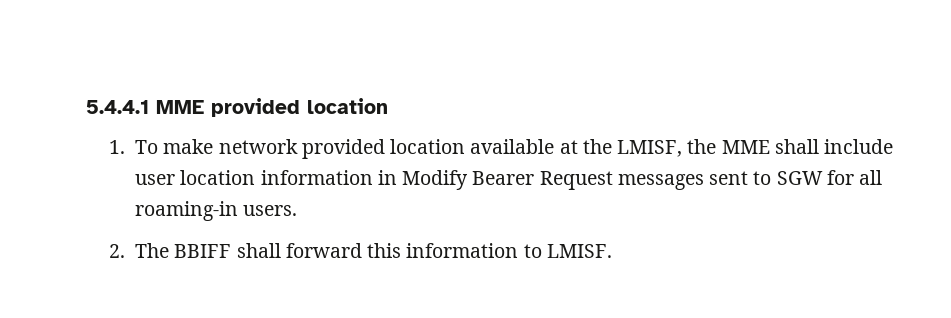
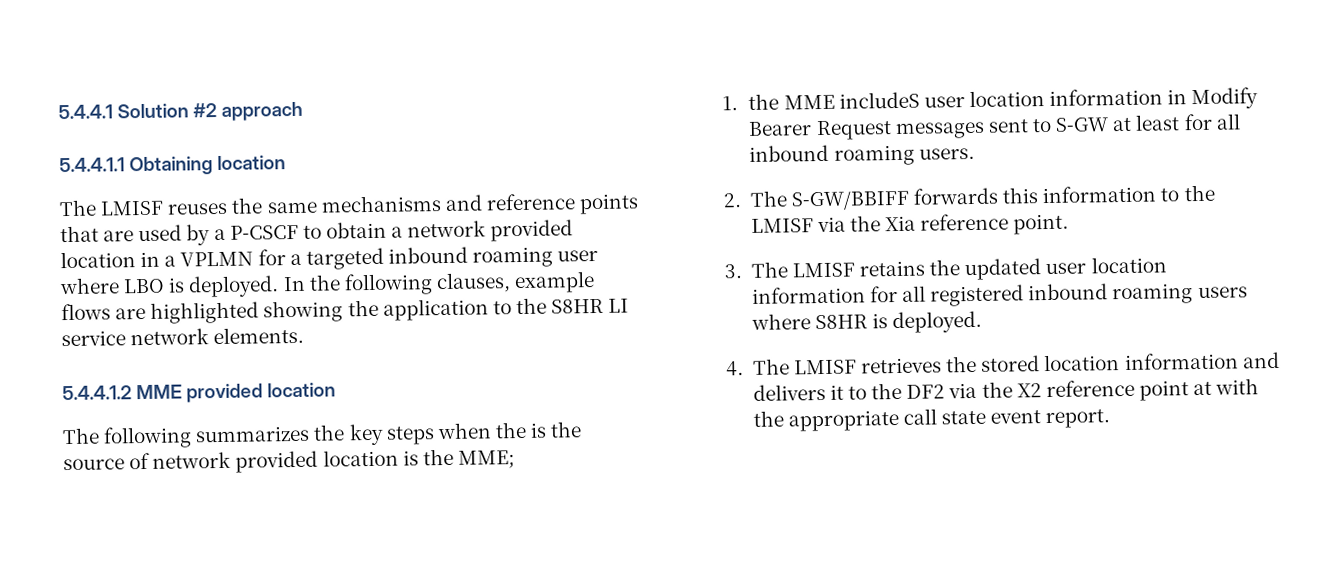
[156,98,388,117] [109,139,894,159] MME provided location // 1. To make network provided location available at the LMISF, the MME shall include -> [117,101,304,121] [59,155,287,176] [59,193,640,217] [60,219,574,246] [60,246,599,270] [59,271,596,298] [61,297,630,324] [61,326,305,347] [62,382,337,403] [62,421,583,449] [63,448,515,473] [722,91,920,111] Solution #2 approach // 5.4.4.1.1 Obtaining location // The LMISF reuses the same mechanisms and reference points that are used by a P-CSCF to obtain a network provided location in a VPLMN for a targeted inbound roaming user where LBO is deployed. In the following clauses, example flows are highlighted showing the application to the S8HR LI service network elements. // 5.4.4.1.2 MME provided location // The following summarizes the key steps when the is the source of network provided location is the MME; // 1. the MME includeS
[776,170,883,185] [135,201,298,221] [109,243,612,258] SGW for all roaming-in users. // 2. The BBIFF shall forward this information to LMISF. -> [1055,113,1241,132] [749,144,975,166] [723,184,1215,211] [750,213,1070,235] [724,256,1167,281] [751,283,1248,307] [750,310,983,334] [726,351,1280,377] [752,378,1260,401] [752,408,1111,432] S-GW at least for all inbound roaming users. // 2. The S-GW/BBIFF forwards this information to the LMISF via the Xia reference point. // 3. The LMISF retains the updated user location information for all registered inbound roaming users where S8HR is deployed. // 4. The LMISF retrieves the stored location information and delivers it to the DF2 via the X2 reference point at with the appropriate call state event report.

